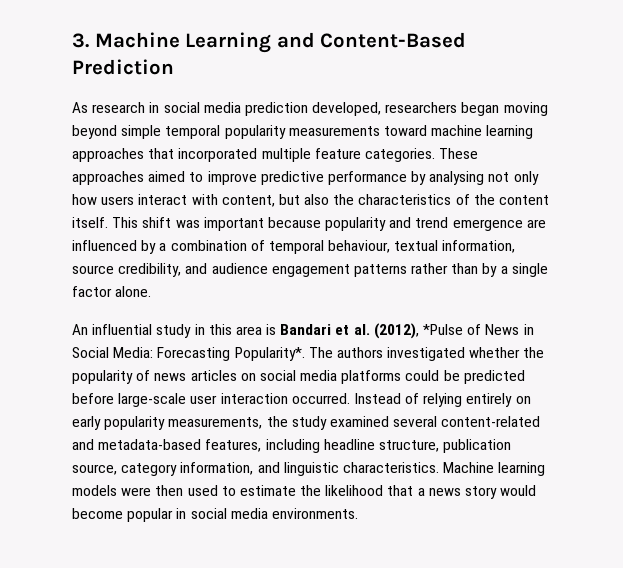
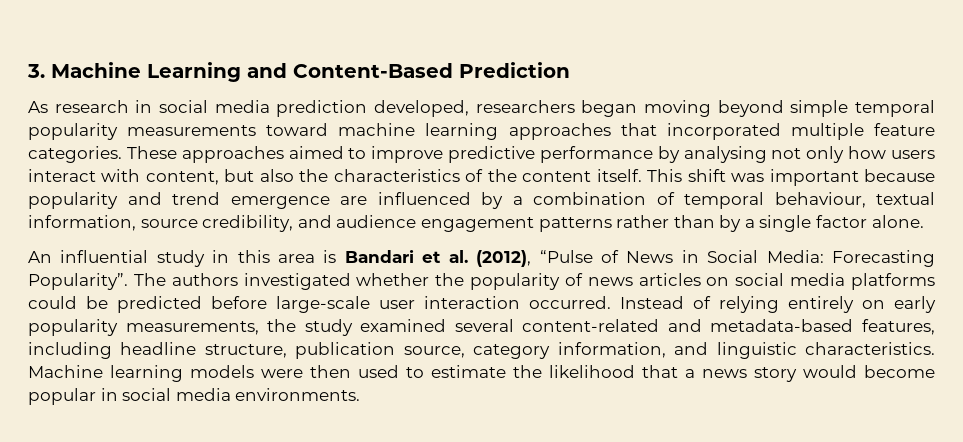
[423,324,464,335] *Pulse -> [539,250,593,263] “Pulse
[234,347,305,361] Popularity*. -> [28,273,128,290] Popularity”.

